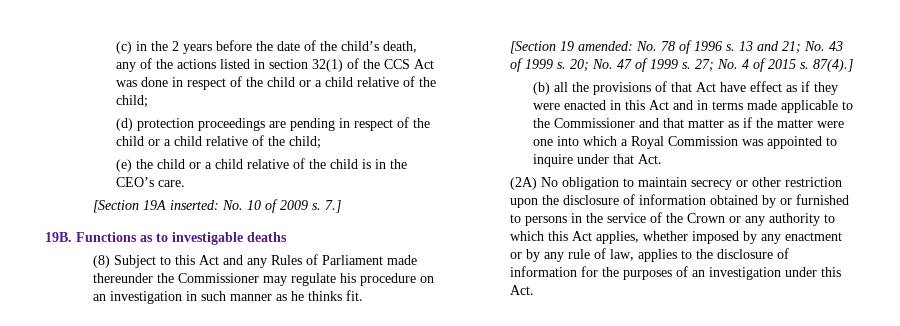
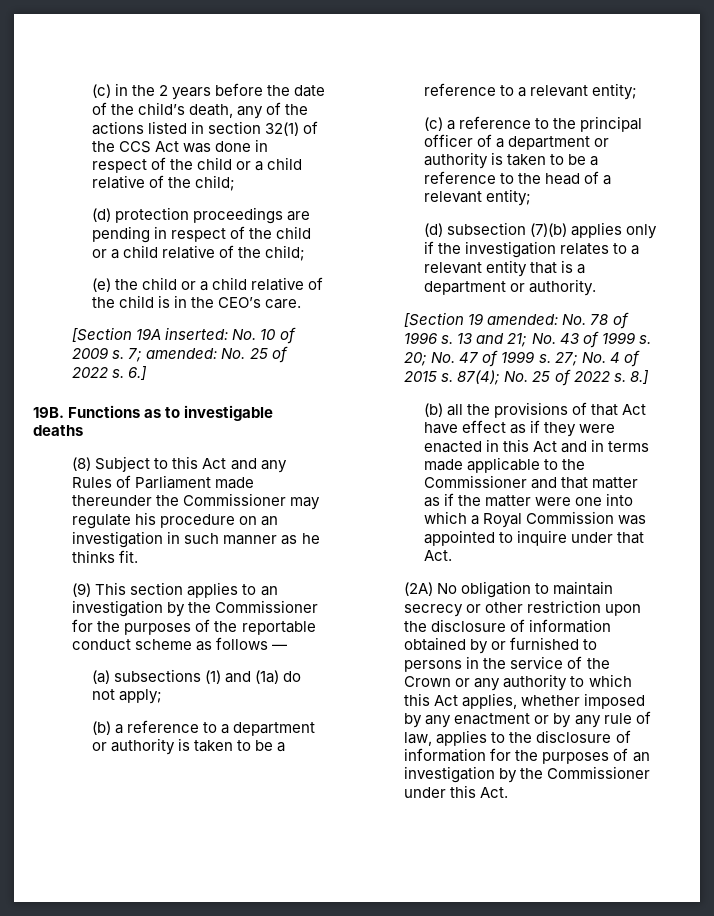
[324,200,341,213] 7.] -> [128,346,288,363] [72,366,148,380] 7; amended: No. 25 of 2022 s. 6.]
(363, 295) none -> [72,582,278,598] [72,600,319,617] [72,619,316,635] [72,637,288,651] [91,669,302,684] [91,689,162,704] [91,720,316,736] [91,738,286,755] [423,83,638,100] [423,116,643,132] [423,134,610,150] [423,152,599,169] [423,171,612,185] [423,189,531,206] [423,222,658,239] [423,241,640,258] [423,260,586,277] [423,279,597,296] // (9) This section applies to an investigation by the Commissioner for the purposes of the reportable conduct scheme as follows — // (a) subsections (1) and (1a) do not apply; // (b) a reference to a department or authority is taken to be a reference to a relevant entity; // (c) a reference to the principal officer of a department or authority is taken to be a reference to the head of a relevant entity; // (d) subsection (7)(b) applies only if the investigation relates to a relevant entity that is a department or authority.
[812,59,853,72] 87(4).] -> [457,369,649,386] 87(4); No. 25 of 2022 s. 8.]
(781, 273) none -> [499,766,651,783] by the Commissioner

